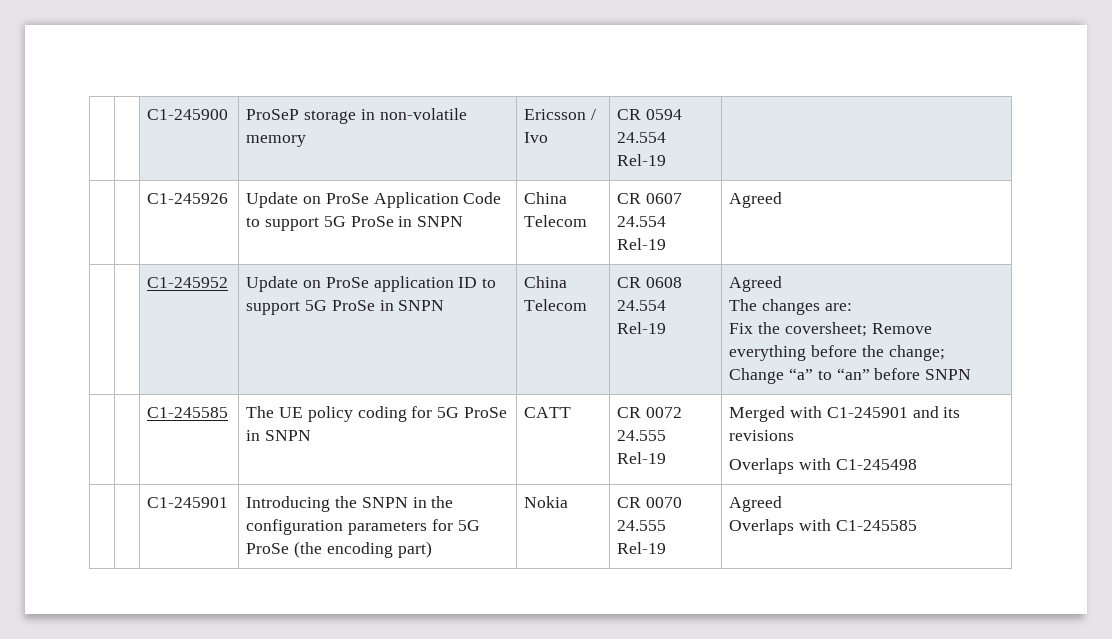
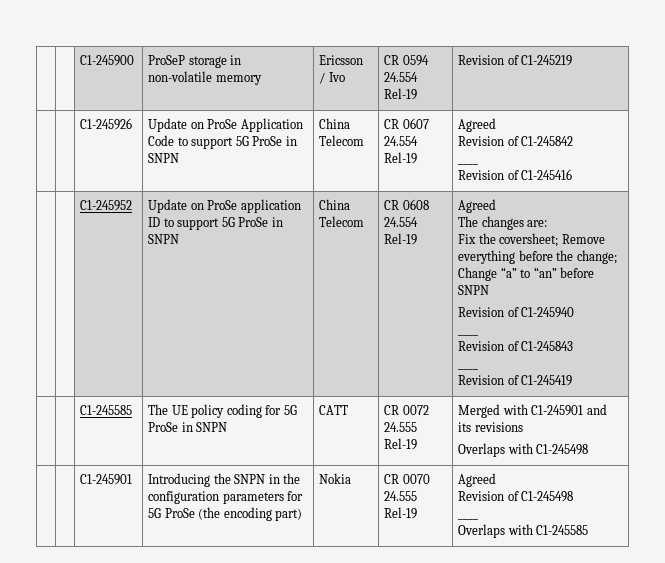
(667, 160) none -> [458,55,573,66] Revision of C1-245219
(783, 200) none -> [458,136,574,146] [458,163,479,165] [458,169,573,180] // Revision of C1-245842 // ____ // Revision of C1-245416
(971, 374) none -> [458,307,575,318] [458,334,479,336] [458,341,574,351] [458,368,479,370] [458,375,573,386] // Revision of C1-245940 // ____ // Revision of C1-245843 // ____ // Revision of C1-245419
(783, 504) none -> [458,491,574,502] [458,518,479,520] // Revision of C1-245498 // ____

